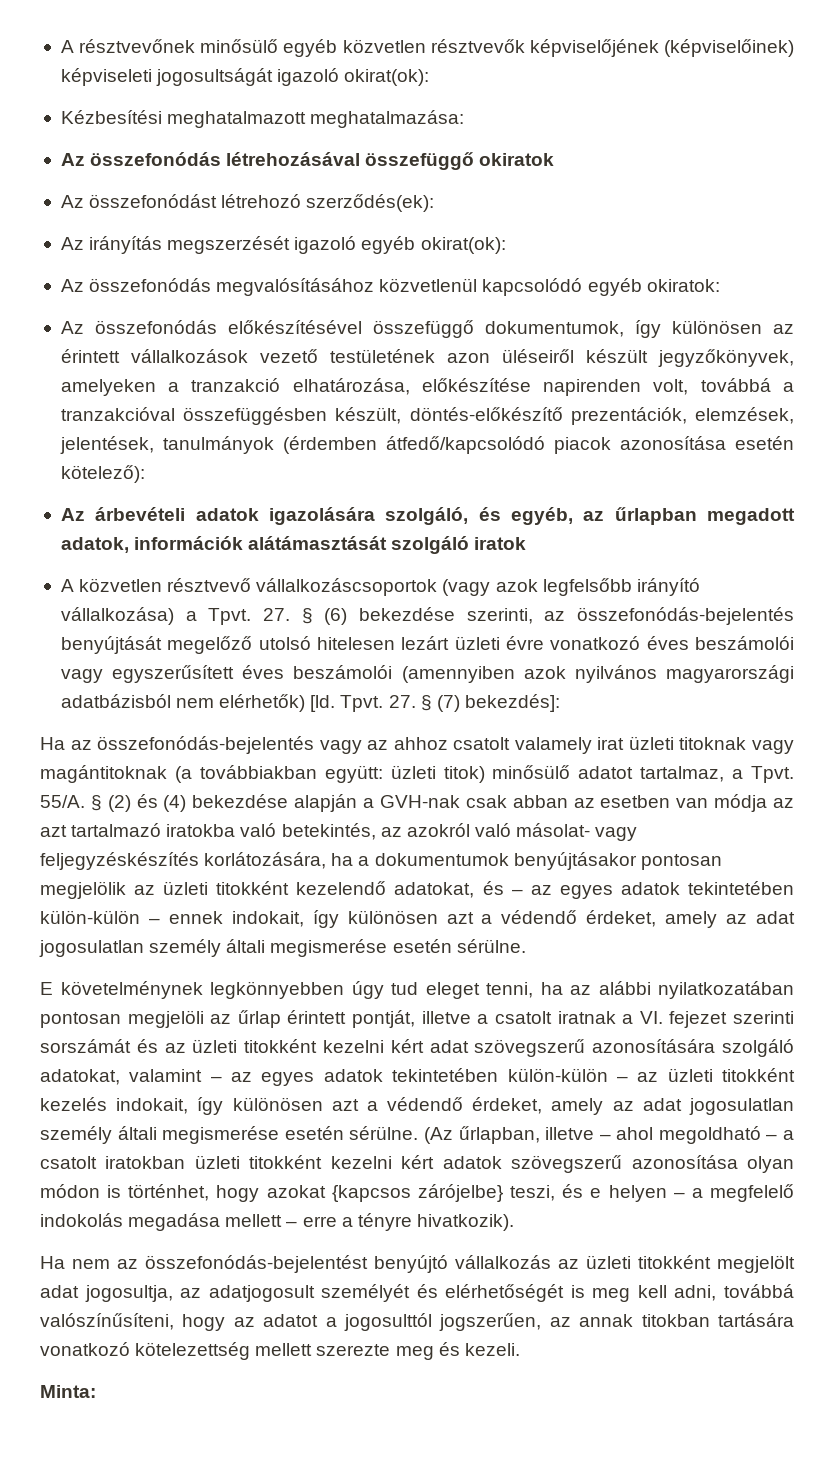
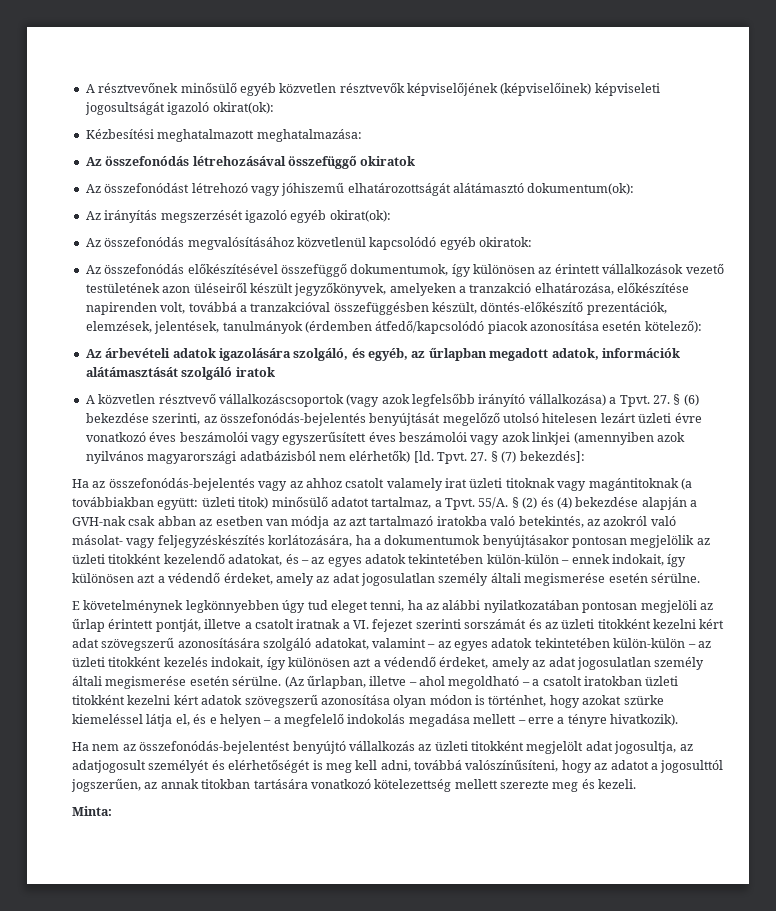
[306,194,435,212] szerződés(ek): -> [250,182,635,196] vagy jóhiszemű elhatározottságát alátámasztó dokumentum(ok):
(393, 672) none -> [470,432,571,445] vagy azok linkjei
[331,1184,556,1202] {kapcsos zárójelbe} teszi, -> [623,695,664,705] [72,714,190,727] szürke kiemeléssel látja el,

